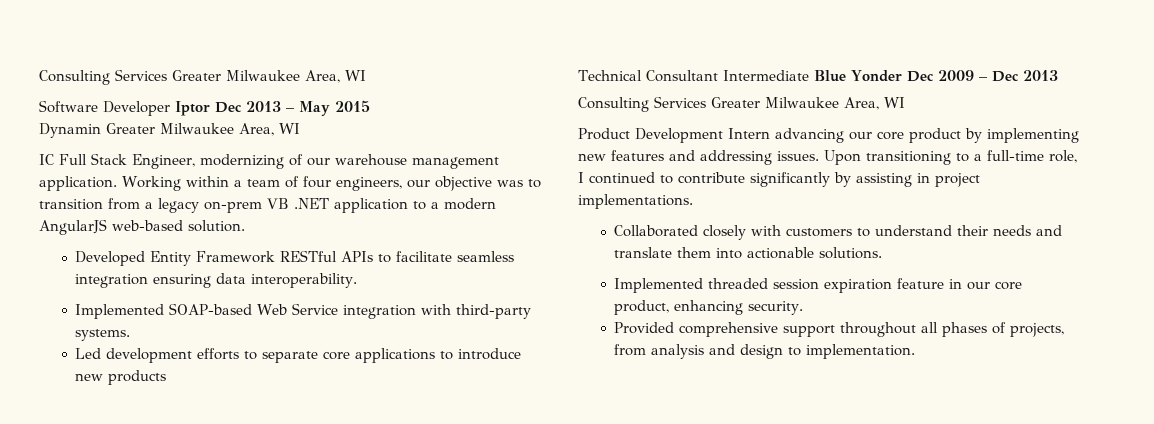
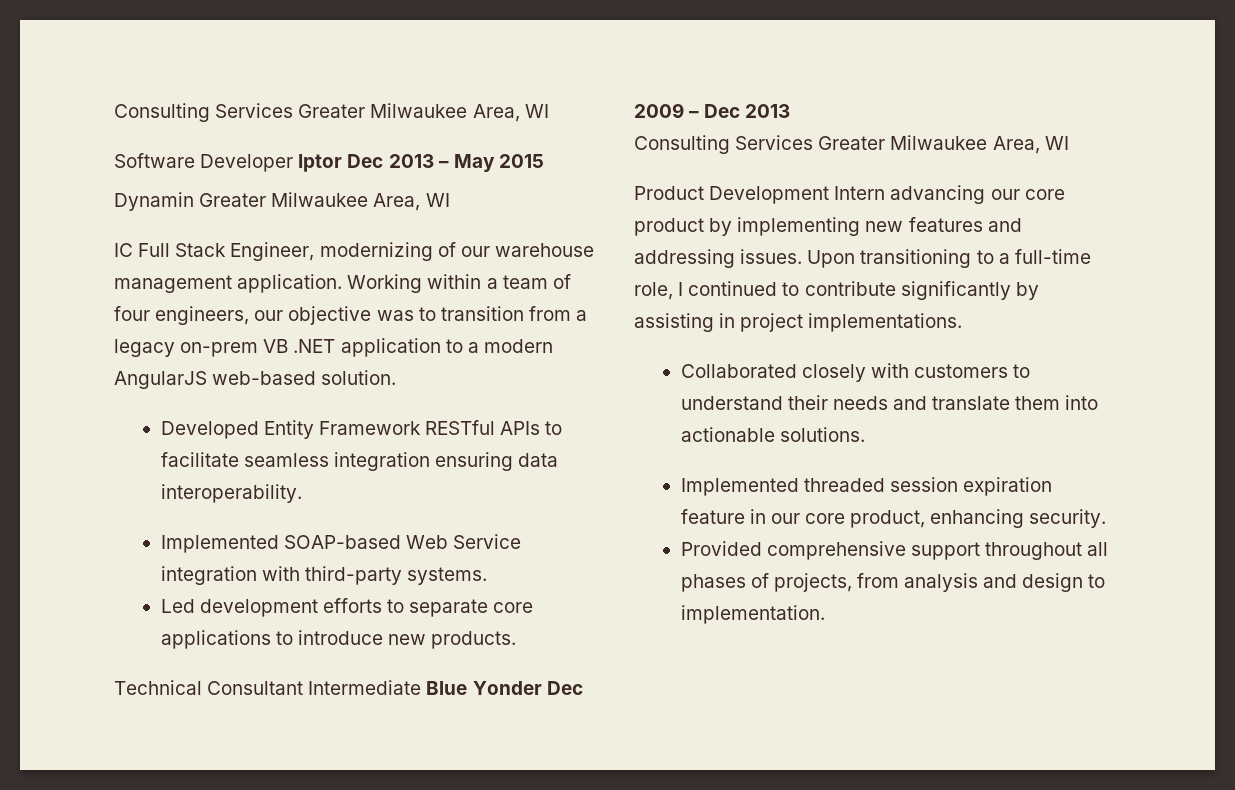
[108,370,167,385] products -> [431,631,517,649] products.

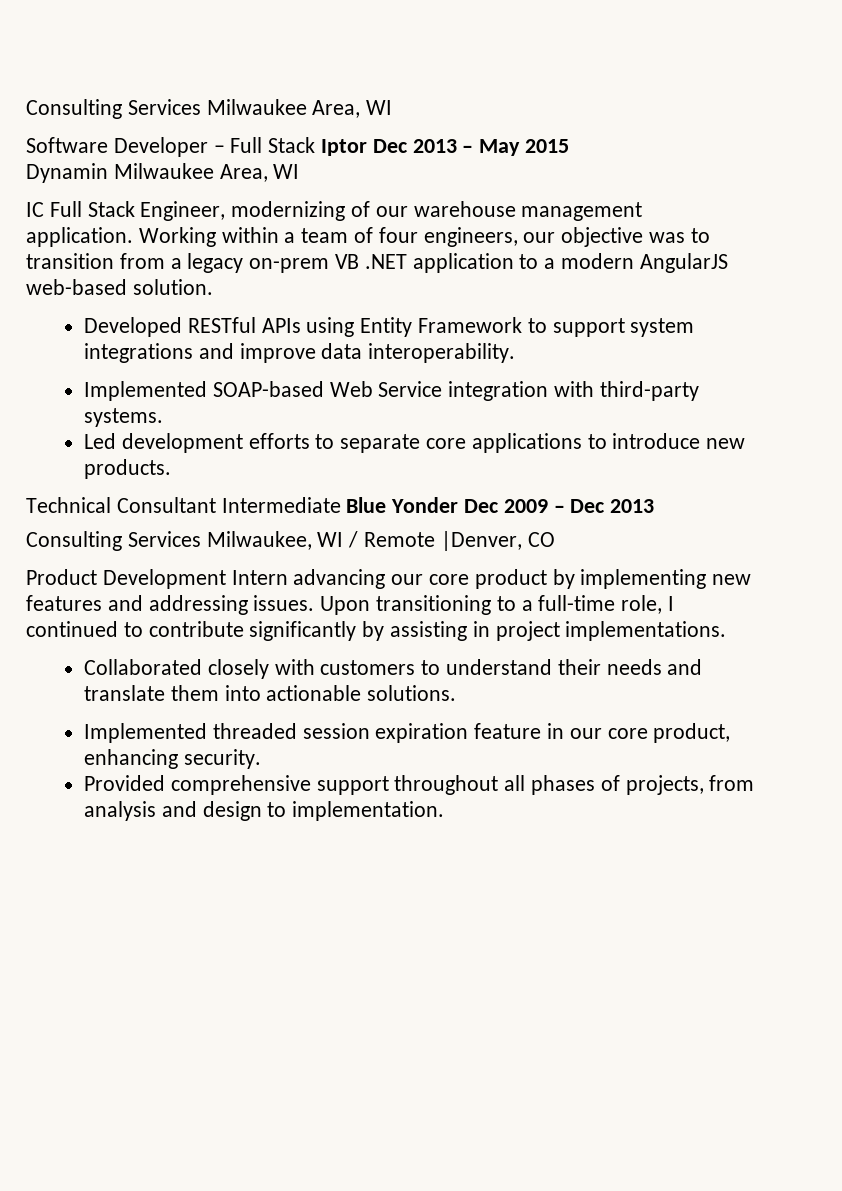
[114,103,366,122] Consulting Services Greater -> [26,99,201,119] Consulting Services
(294, 163) none -> [213,137,316,153] – Full Stack
[199,193,267,207] Greater -> (108, 173) none
[263,420,563,439] [160,452,513,471] Entity Framework RESTful APIs to facilitate seamless integration ensuring -> [187,317,695,337] [83,343,316,363] RESTful APIs using Entity Framework to support system integrations and improve
[818,135,1069,154] Greater Milwaukee Area, WI -> [206,531,555,551] Milwaukee, WI / Remote |Denver, CO

